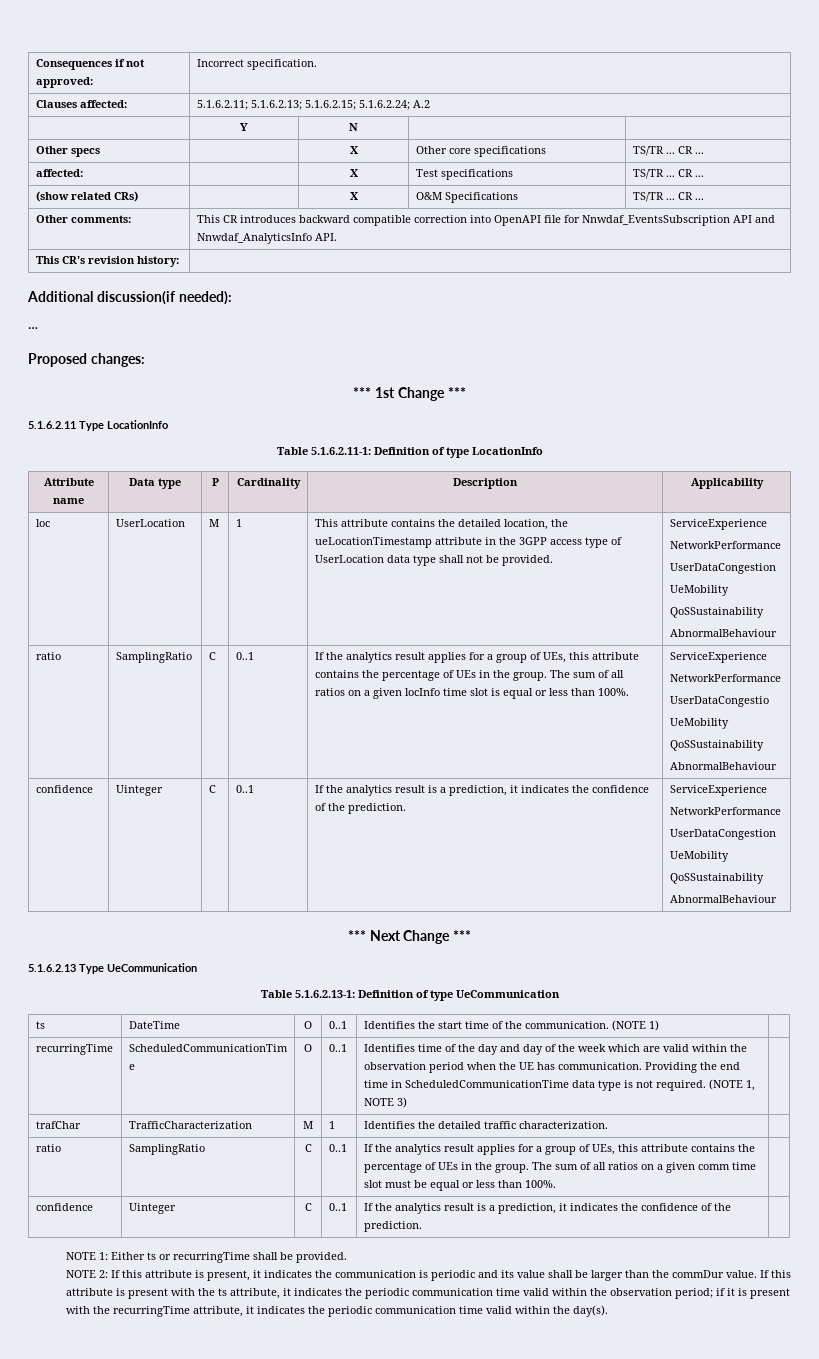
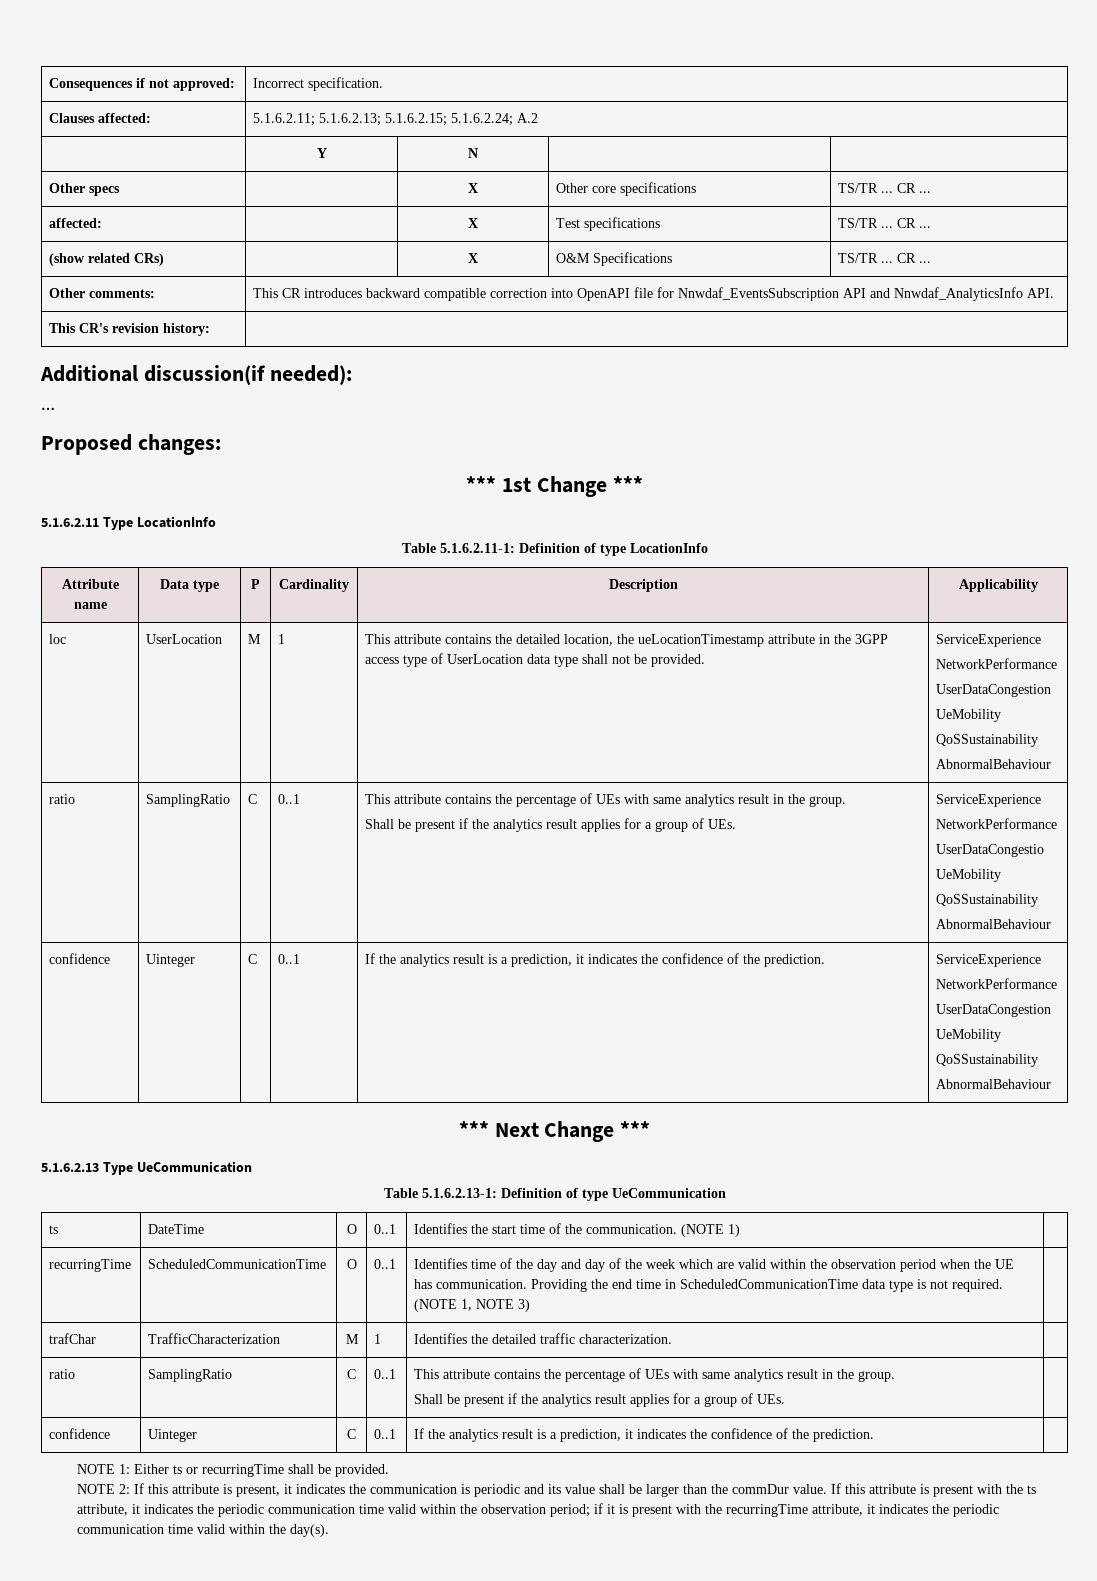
[314,652,639,663] [314,670,624,681] [314,688,629,699] If the analytics result applies for a group of UEs, this attribute contains the percentage of UEs in the group. The sum of all ratios on a given locInfo time slot is equal or less than 100%. -> [365,793,847,807] [365,818,737,832] This attribute contains the percentage of UEs with same analytics result in the group. // Shall be present if the analytics result applies for a group of UEs.
[363,1144,755,1155] [363,1162,756,1173] [363,1180,556,1191] If the analytics result applies for a group of UEs, this attribute contains the percentage of UEs in the group. The sum of all ratios on a given comm time slot must be equal or less than 100%. -> [414,1368,896,1382] [414,1393,786,1407] This attribute contains the percentage of UEs with same analytics result in the group. // Shall be present if the analytics result applies for a group of UEs.

